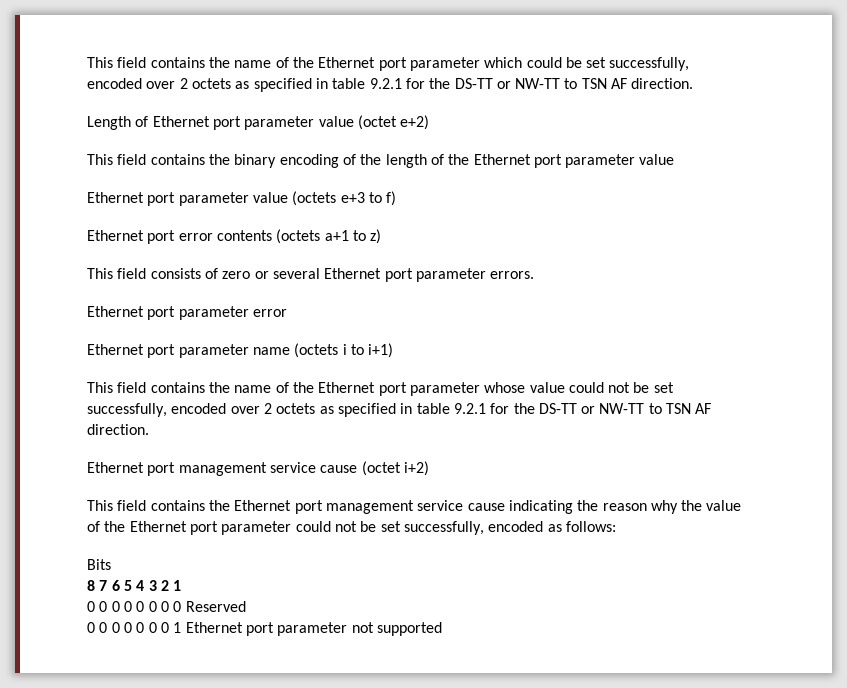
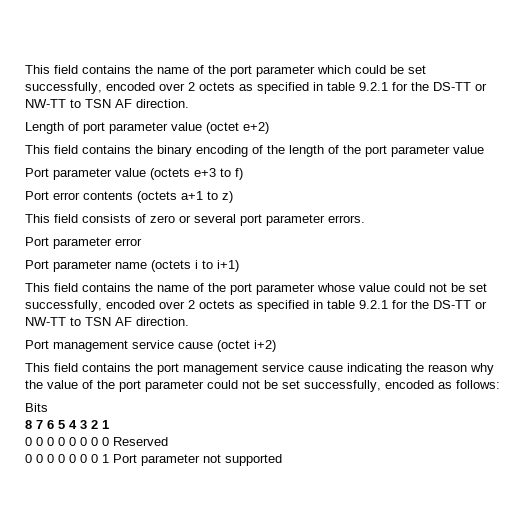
[87,57,376,68] This field contains the name of the Ethernet -> [25,65,226,74] This field contains the name of the
[152,116,210,127] Ethernet -> (79, 126) none
[473,154,531,165] Ethernet -> (361, 149) none
[87,192,176,206] Ethernet port -> [25,168,49,177] Port
[87,230,176,244] Ethernet port -> [25,191,49,200] Port
[324,268,382,279] Ethernet -> (236, 218) none
[87,306,176,320] Ethernet port -> [25,237,49,246] Port
[87,344,176,358] Ethernet port -> [25,260,49,269] Port
[318,382,376,393] Ethernet -> (226, 287) none
[87,462,176,476] Ethernet port -> [25,340,49,349] Port
[234,500,292,511] Ethernet -> (153, 367) none
[129,521,187,532] Ethernet -> (115, 384) none
[185,622,274,636] Ethernet port -> [113,454,137,463] Port

